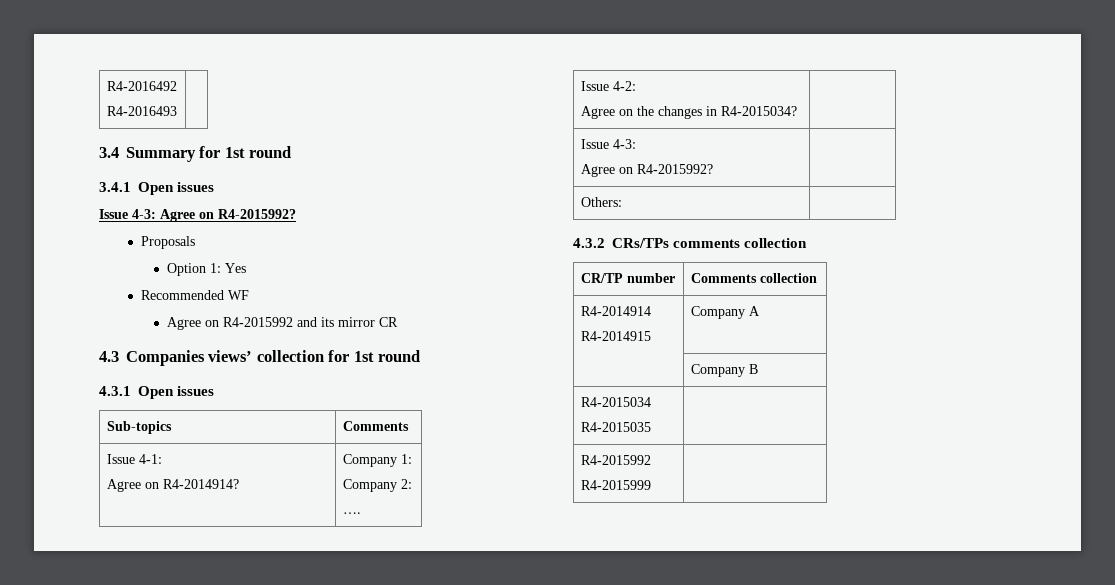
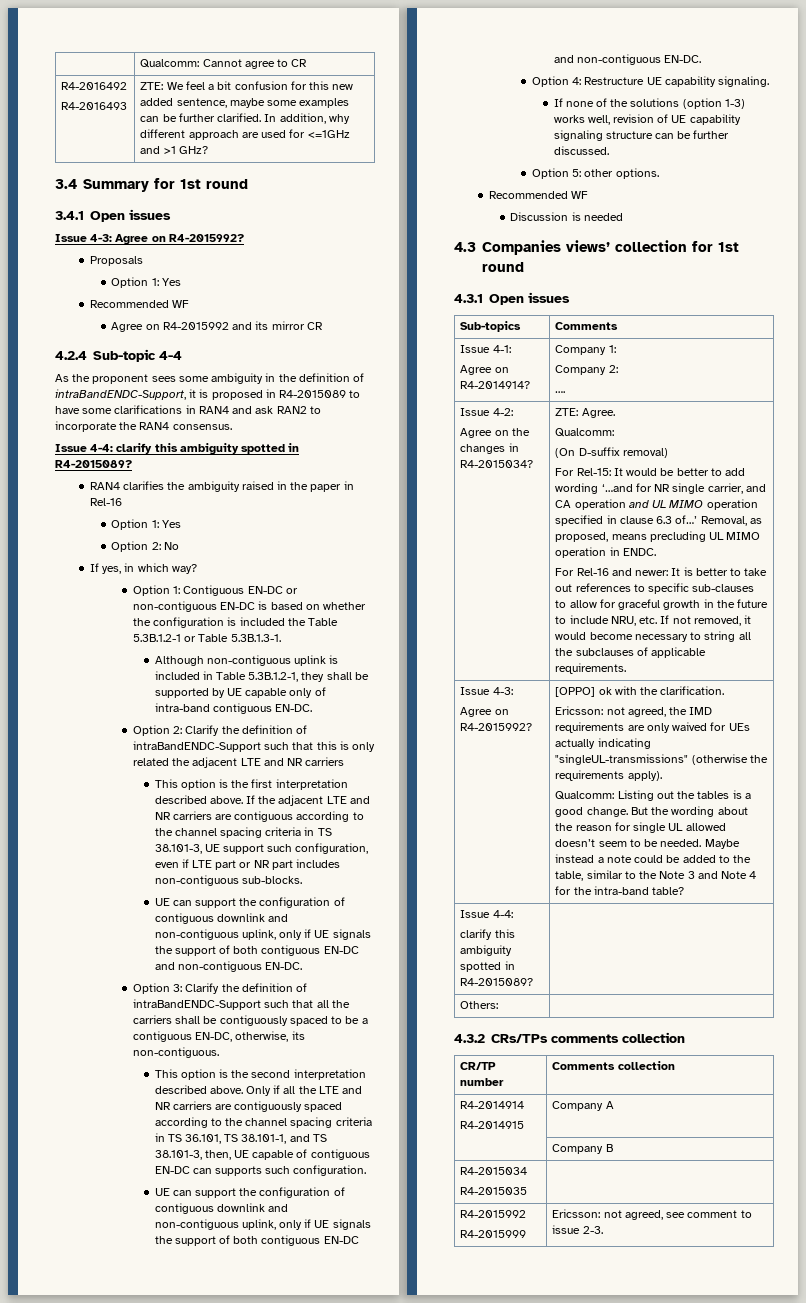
[106,81,177,91] [106,106,177,116] R4-2016492 // R4-2016493 | -> [140,59,308,69] [61,82,128,90] [61,102,128,110] [140,81,354,90] [140,98,350,108] [140,113,350,124] [140,129,350,140] [140,146,208,154] | Qualcomm: Cannot agree to CR // R4-2016492 // R4-2016493 | ZTE: We feel a bit confusion for this new added sentence, maybe some examples can be further clarified. In addition, why different approach are used for <=1GHz and >1 GHz?
(399, 322) none -> [55,349,182,362] [55,373,365,384] [55,389,361,400] [55,405,321,414] [55,421,232,432] [55,443,300,455] [55,460,132,468] [89,481,354,492] [89,498,122,506] [111,519,181,530] [111,541,179,552] [89,563,197,574] [132,585,298,596] [132,601,367,612] [132,617,339,628] [132,634,281,642] [154,655,339,666] [154,671,369,682] [154,687,326,698] [154,703,312,714] [132,725,308,736] [132,741,376,752] [132,757,345,768] [154,779,348,790] [154,795,370,806] [154,811,364,822] [154,827,332,838] [154,843,369,854] [154,859,341,870] [154,875,302,886] [154,897,345,908] [154,913,288,924] [154,929,371,940] [154,945,359,956] [154,961,302,972] [132,983,308,994] [132,999,350,1010] [132,1015,368,1026] [132,1031,305,1042] [132,1047,219,1058] [154,1069,366,1080] [154,1085,363,1096] [154,1101,343,1112] [154,1117,372,1128] [154,1133,327,1144] [154,1149,370,1160] [154,1165,367,1176] [154,1187,345,1198] [154,1203,288,1214] [154,1219,371,1230] [154,1235,359,1246] [553,54,701,65] [531,76,770,87] [553,98,745,109] [553,114,741,125] [553,130,730,141] [553,146,609,155] [531,168,659,179] [488,191,589,199] [510,212,623,221] // 4.2.4 Sub-topic 4-4 // As the proponent sees some ambiguity in the definition of intraBandENDC-Support, it is proposed in R4-2015089 to have some clarifications in RAN4 and ask RAN2 to incorporate the RAN4 consensus. // Issue 4-4: clarify this ambiguity spotted in R4-2015089? // RAN4 clarifies the ambiguity raised in the paper in Rel-16 // Option 1: Yes // Option 2: No // If yes, in which way? // Option 1: Contiguous EN-DC or non-contiguous EN-DC is based on whether the configuration is included the Table 5.3B.1.2-1 or Table 5.3B.1.3-1. // Although non-contiguous uplink is included in Table 5.3B.1.2-1, they shall be supported by UE capable only of intra-band contiguous EN-DC. // Option 2: Clarify the definition of intraBandENDC-Support such that this is only related the adjacent LTE and NR carriers // This option is the first interpretation described above. If the adjacent LTE and NR carriers are contiguous according to the channel spacing criteria in TS 38.101-3, UE support such configuration, even if LTE part or NR part includes non-contiguous sub-blocks. // UE can support the configuration of contiguous downlink and non-contiguous uplink, only if UE signals the support of both contiguous EN-DC and non-contiguous EN-DC. // Option 3: Clarify the definition of intraBandENDC-Support such that all the carriers shall be contiguously spaced to be a contiguous EN-DC, otherwise, its non-contiguous. // This option is the second interpretation described above. Only if all the LTE and NR carriers are contiguously spaced according to the channel spacing criteria in TS 36.101, TS 38.101-1, and TS 38.101-3, then, UE capable of contiguous EN-DC can supports such configuration. // UE can support the configuration of contiguous downlink and non-contiguous uplink, only if UE signals the support of both contiguous EN-DC and non-contiguous EN-DC. // Option 4: Restructure UE capability signaling. // If none of the solutions (option 1-3) works well, revision of UE capability signaling structure can be further discussed. // Option 5: other options. // Recommended WF // Discussion is needed
(797, 111) none -> [555,408,615,418] [555,428,615,437] [555,447,668,458] [555,468,746,476] [555,483,766,494] [555,499,758,510] [555,515,762,526] [555,531,761,542] [555,547,656,558] [555,567,768,576] [555,583,755,594] [555,599,769,610] [555,615,752,626] [555,631,751,642] [555,647,707,658] [555,663,627,674] ZTE: Agree. // Qualcomm: // (On D-suffix removal) // For Rel-15: It would be better to add wording ‘…and for NR single carrier, and CA operation and UL MIMO operation specified in clause 6.3 of…’ Removal, as proposed, means precluding UL MIMO operation in ENDC. // For Rel-16 and newer: It is better to take out references to specific sub-clauses to allow for graceful growth in the future to include NRU, etc. If not removed, it would become necessary to string all the subclauses of applicable requirements.
(713, 169) none -> [555,686,725,697] [555,706,713,717] [555,722,750,733] [555,738,651,749] [555,754,768,765] [555,770,662,781] [555,790,751,801] [555,806,748,817] [555,822,726,833] [555,839,740,849] [555,854,752,863] [555,870,757,881] [555,886,685,895] [460,910,513,918] [460,929,515,940] [460,945,513,956] [460,961,515,972] [460,978,534,986] | [OPPO] ok with the clarification. // Ericsson: not agreed, the IMD requirements are only waived for UEs actually indicating "singleUL-transmissions" (otherwise the requirements apply). // Qualcomm: Listing out the tables is a good change. But the wording about the reason for single UL allowed doesn’t seem to be needed. Maybe instead a note could be added to the table, similar to the Note 3 and Note 4 for the intra-band table? // Issue 4-4: // clarify this ambiguity spotted in R4-2015089?
(651, 485) none -> [552,1209,752,1220] [552,1225,603,1234] Ericsson: not agreed, see comment to issue 2-3.

